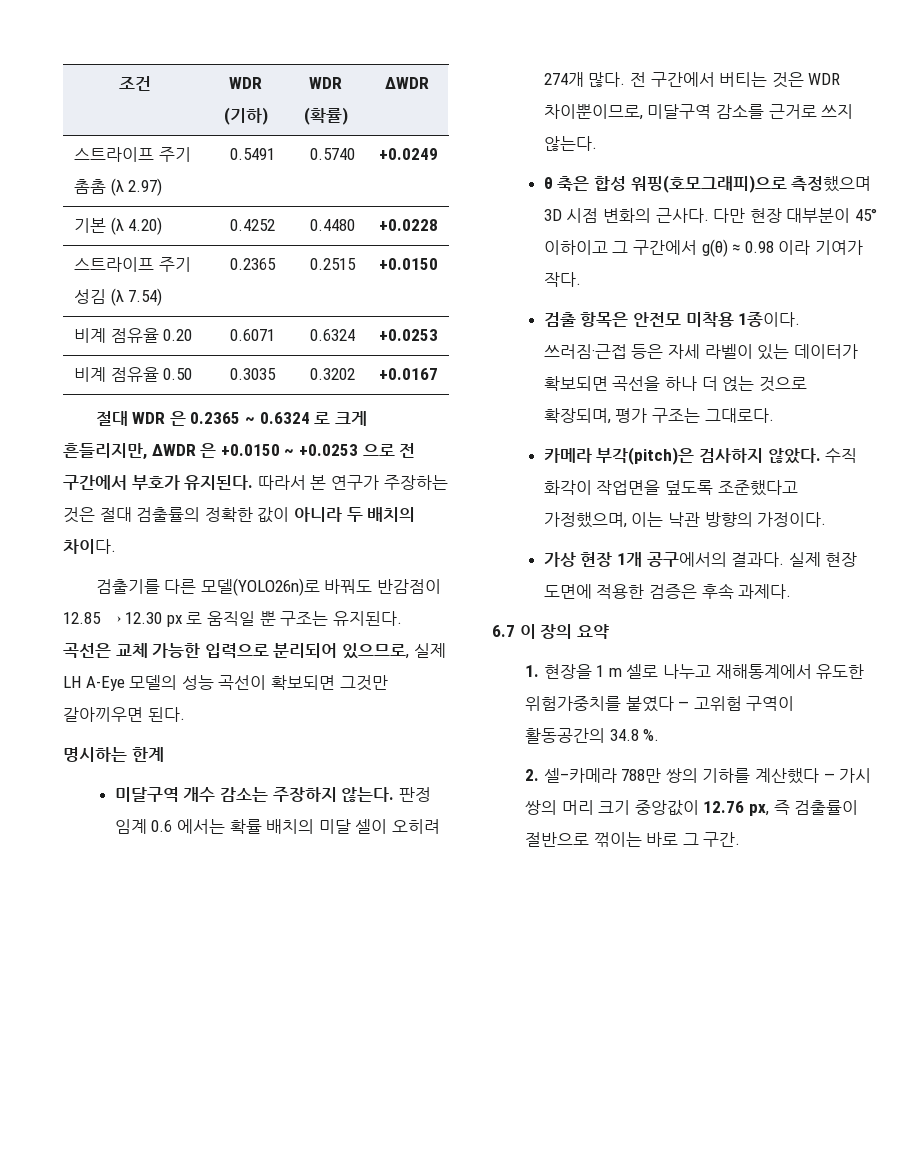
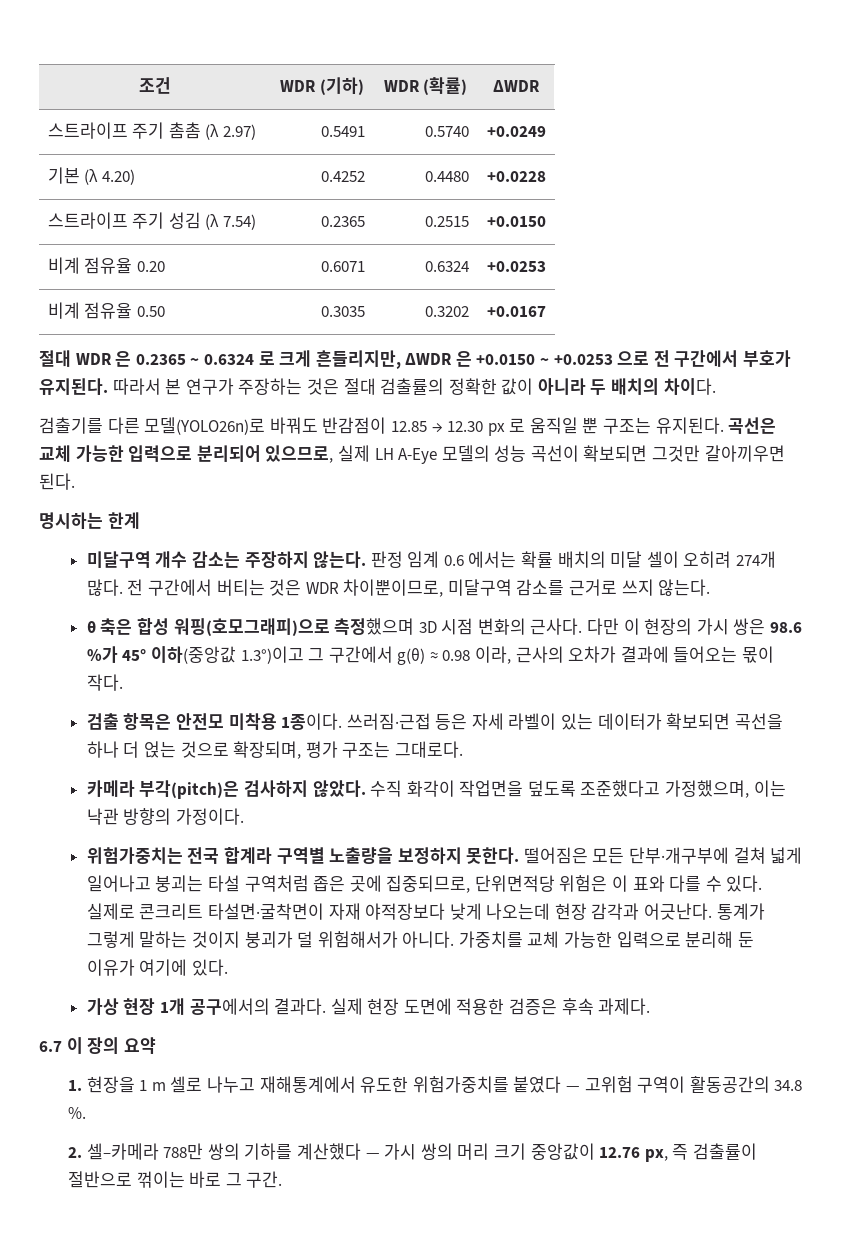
[749,208,877,223] [543,240,608,255] 현장 대부분이 45° 이하이고 -> [623,618,803,635] [86,646,304,664] 이 현장의 가시 쌍은 98.6 %가 45° 이하(중앙값 1.3°)이고
[778,240,863,255] 이라 기여가 -> [475,646,775,664] 이라, 근사의 오차가 결과에 들어오는 몫이
(827, 519) none -> [86,847,803,864] [86,875,763,893] [86,903,765,920] [86,931,754,948] [86,959,228,976] // 위험가중치는 전국 합계라 구역별 노출량을 보정하지 못한다. 떨어짐은 모든 단부·개구부에 걸쳐 넓게 일어나고 붕괴는 타설 구역처럼 좁은 곳에 집중되므로, 단위면적당 위험은 이 표와 다를 수 있다. 실제로 콘크리트 타설면·굴착면이 자재 야적장보다 낮게 나오는데 현장 감각과 어긋난다. 통계가 그렇게 말하는 것이지 붕괴가 덜 위험해서가 아니다. 가중치를 교체 가능한 입력으로 분리해 둔 이유가 여기에 있다.

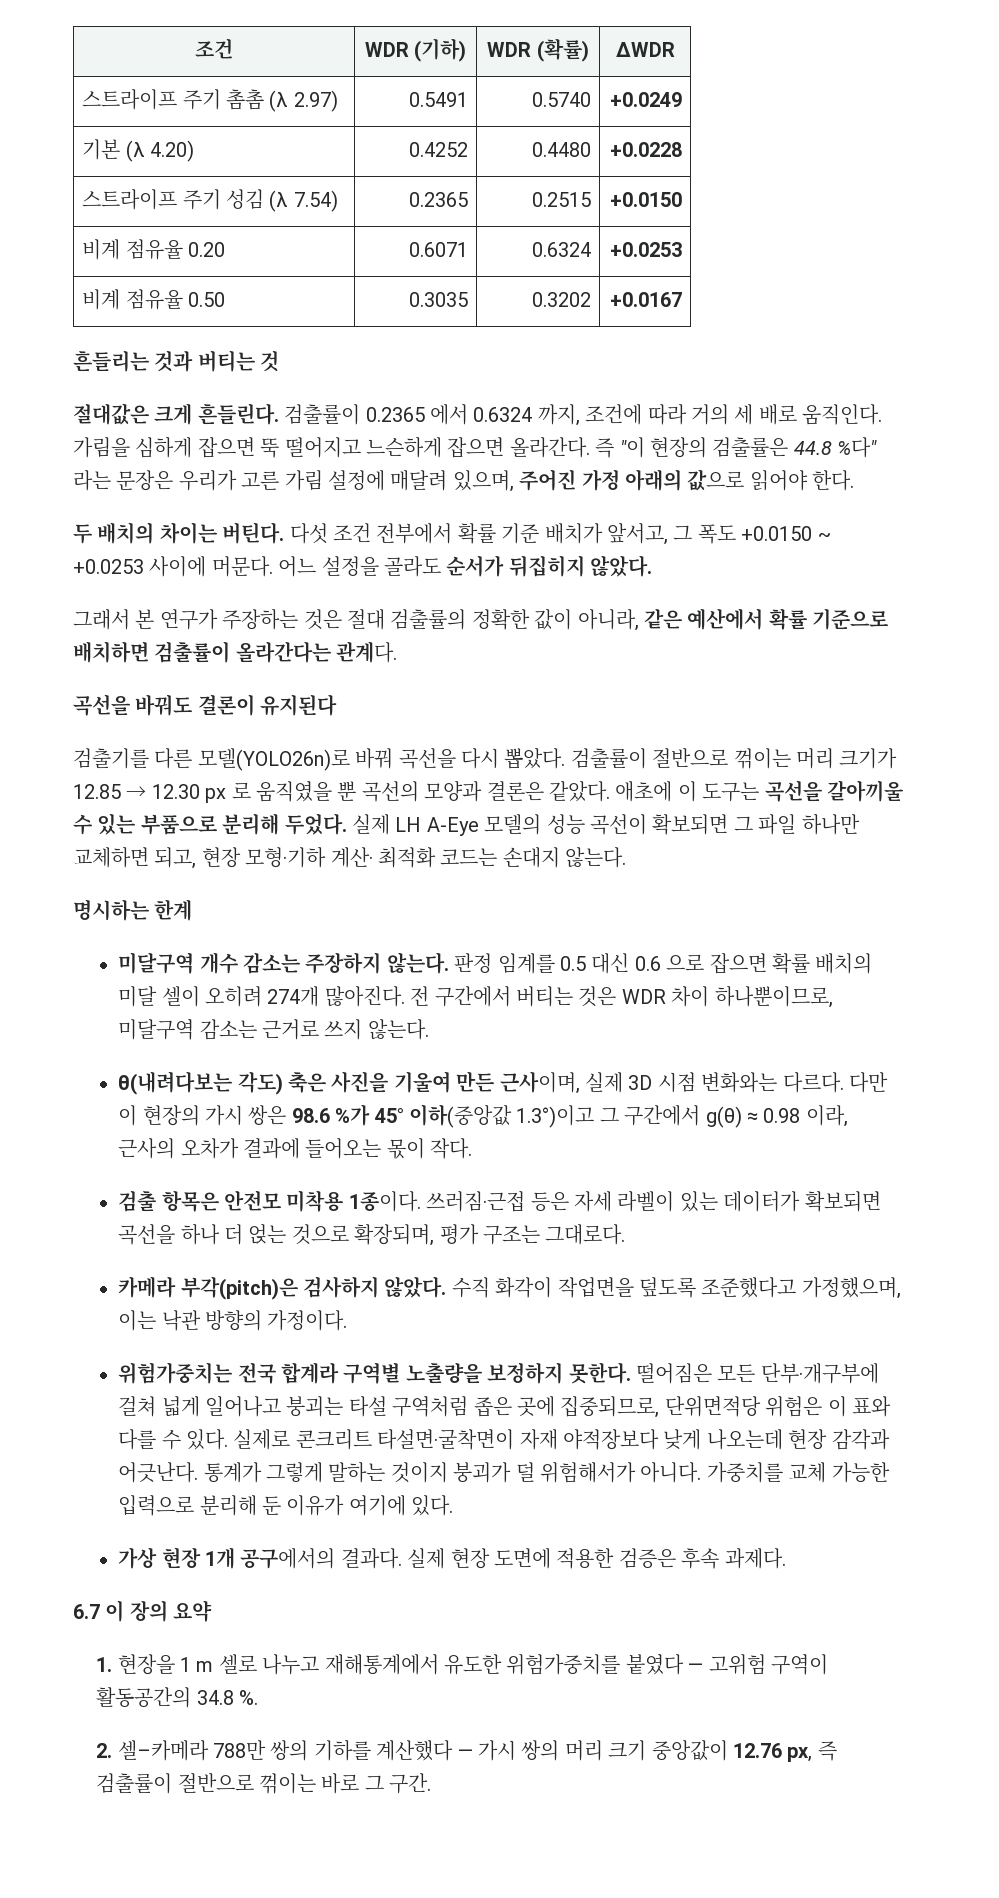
[39,350,792,369] [39,378,161,395] 절대 WDR 은 0.2365 ~ 0.6324 로 크게 흔들리지만, ΔWDR 은 +0.0150 ~ +0.0253 으로 전 구간에서 부호가 유지된다. 따라서 -> [73,350,280,372] [73,403,883,426] [73,437,878,458] [73,469,855,492] [73,522,831,545] [73,555,653,577] [73,609,130,630] 흔들리는 것과 버티는 것 // 절대값은 크게 흔들린다. 검출률이 0.2365 에서 0.6324 까지, 조건에 따라 거의 세 배로 움직인다. 가림을 심하게 잡으면 뚝 떨어지고 느슨하게 잡으면 올라간다. 즉 "이 현장의 검출률은 44.8 %다" 라는 문장은 우리가 고른 가림 설정에 매달려 있으며, 주어진 가정 아래의 값으로 읽어야 한다. // 두 배치의 차이는 버틴다. 다섯 조건 전부에서 확률 기준 배치가 앞서고, 그 폭도 +0.0150 ~ +0.0253 사이에 머문다. 어느 설정을 골라도 순서가 뒤집히지 않았다. // 그래서
[537,378,716,395] [39,417,387,435] 아니라 두 배치의 차이다. // 검출기를 다른 모델(YOLO26n)로 바꿔도 반감점이 -> [577,608,889,631] [73,641,398,663] [73,694,338,716] [73,748,898,771] 아니라, 같은 예산에서 확률 기준으로 배치하면 검출률이 올라간다는 관계다. // 곡선을 바꿔도 결론이 유지된다 // 검출기를 다른 모델(YOLO26n)로 바꿔 곡선을 다시 뽑았다. 검출률이 절반으로 꺾이는 머리 크기가
[529,417,777,434] [39,445,334,463] 움직일 뿐 구조는 유지된다. 곡선은 교체 가능한 입력으로 분리되어 있으므로, -> [256,780,903,802] [73,813,347,835] 움직였을 뿐 곡선의 모양과 결론은 같았다. 애초에 이 도구는 곡선을 갈아끼울 수 있는 부품으로 분리해 두었다.
[652,445,785,462] [39,473,75,490] 그것만 갈아끼우면 된다. -> [733,814,860,835] [73,847,627,869] 그 파일 하나만 교체하면 되고, 현장 모형·기하 계산· 최적화 코드는 손대지 않는다.
[407,551,517,568] 임계 0.6 에서는 -> [497,953,767,974] 임계를 0.5 대신 0.6 으로 잡으면
[86,579,123,596] 많다. -> [324,986,405,1007] 많아진다.
[343,579,565,597] 차이뿐이므로, 미달구역 감소를 -> [671,986,833,1008] [118,1019,257,1040] 차이 하나뿐이므로, 미달구역 감소는
[86,618,583,636] θ 축은 합성 워핑(호모그래피)으로 측정했으며 3D 시점 변화의 근사다. -> [118,1071,844,1095] θ(내려다보는 각도) 축은 사진을 기울여 만든 근사이며, 실제 3D 시점 변화와는 다르다.

